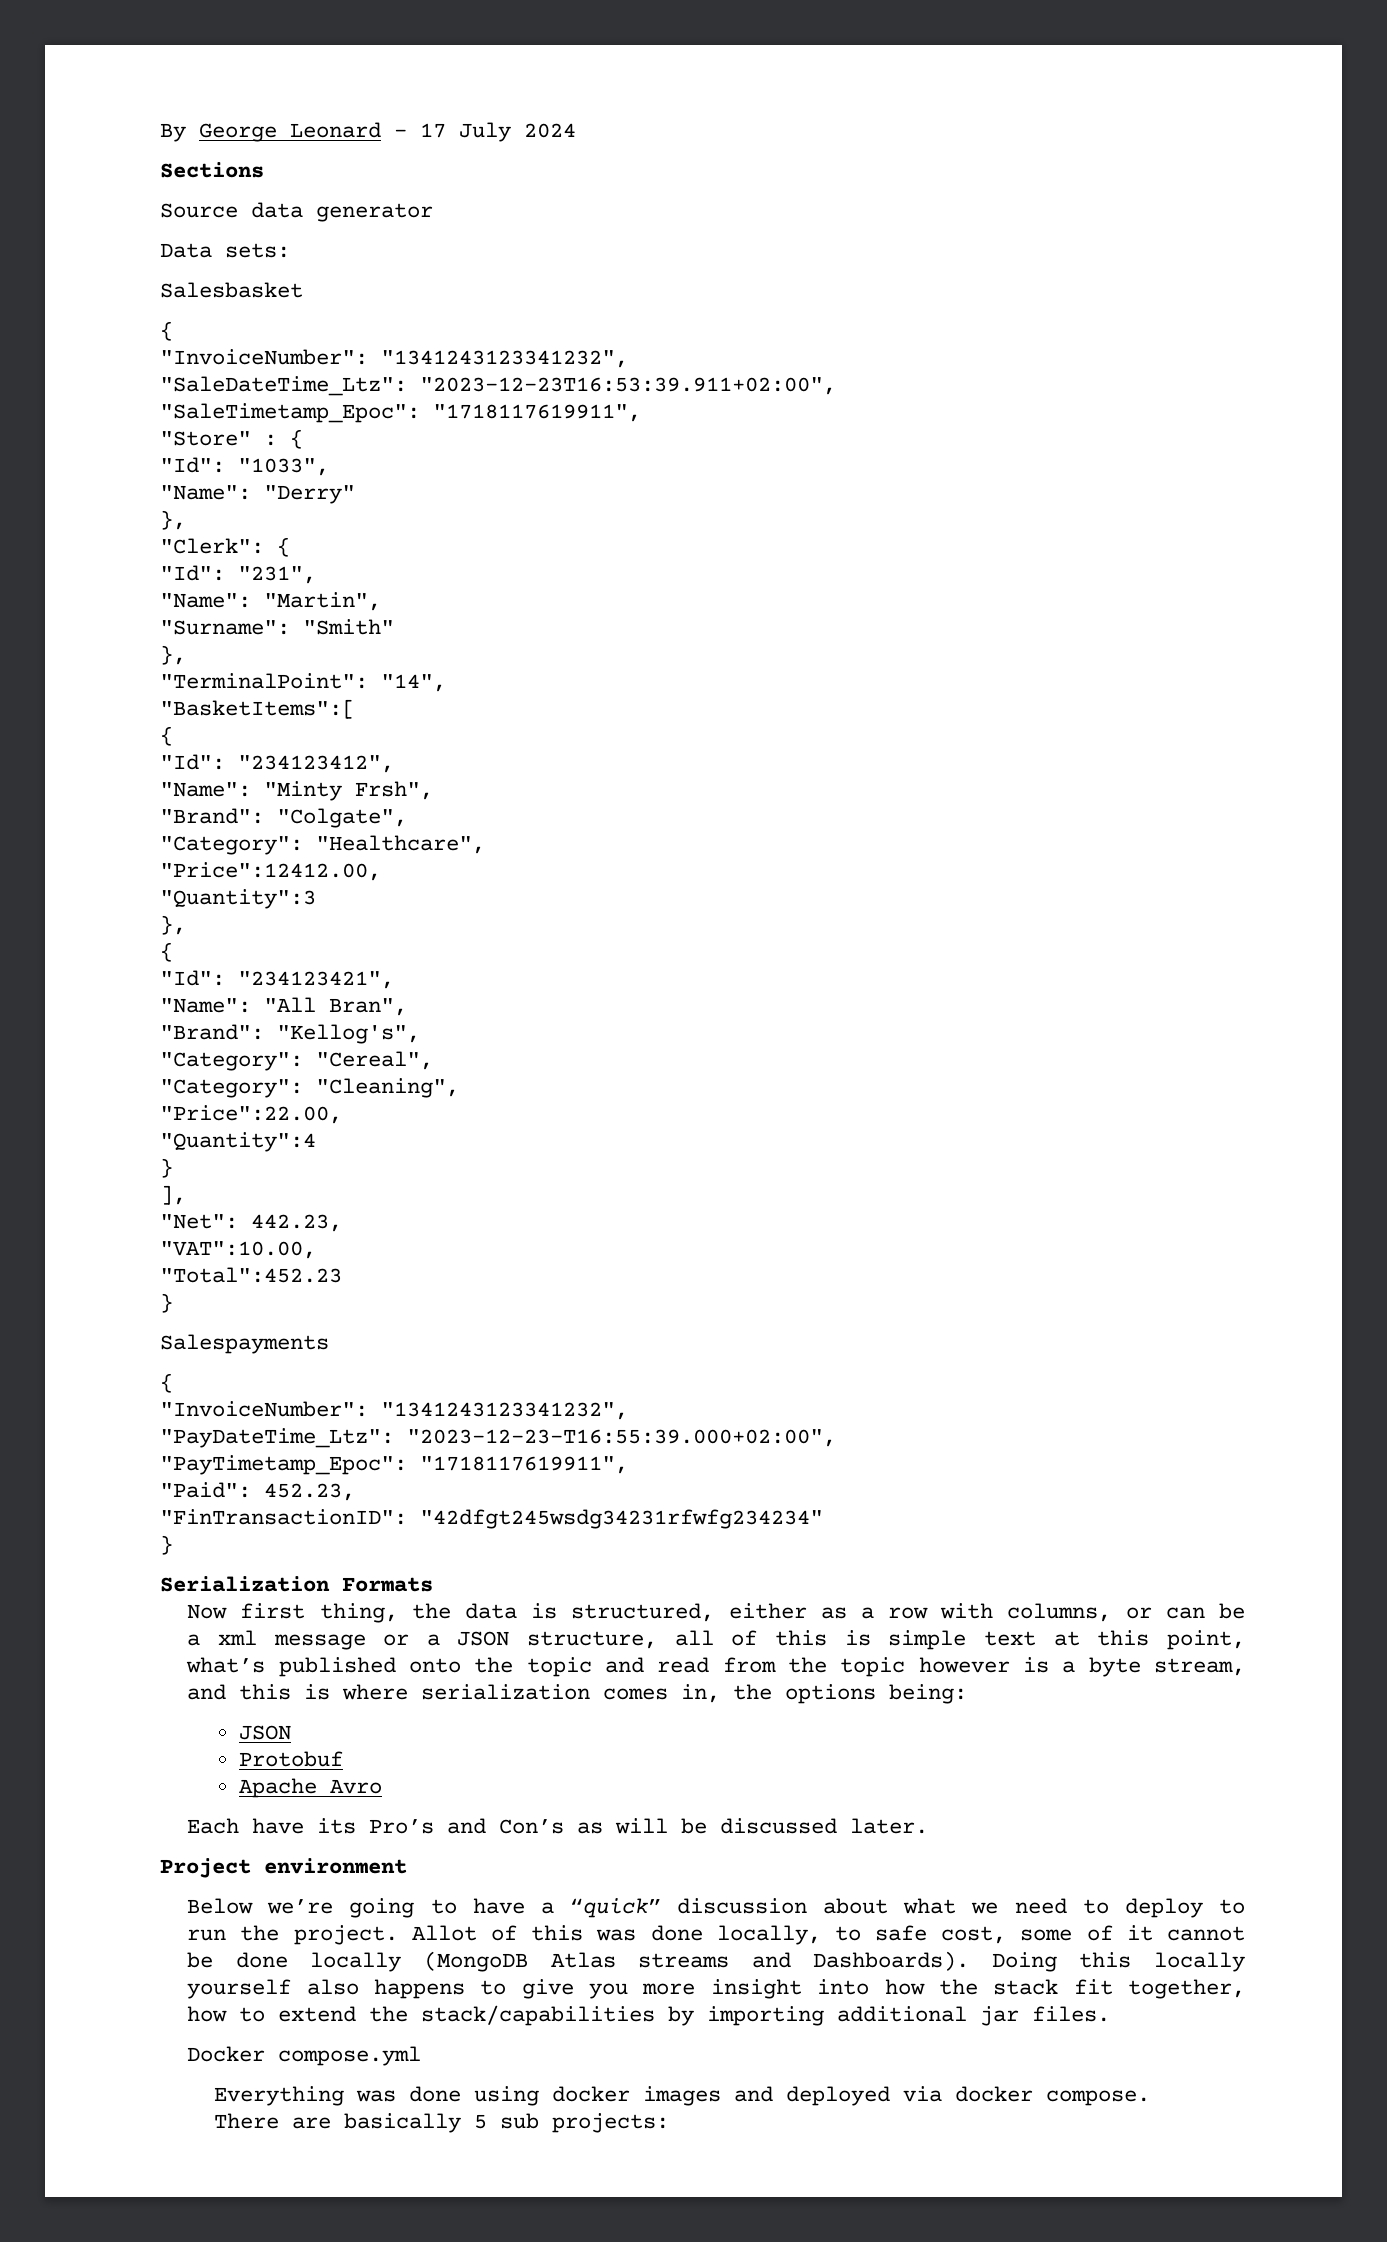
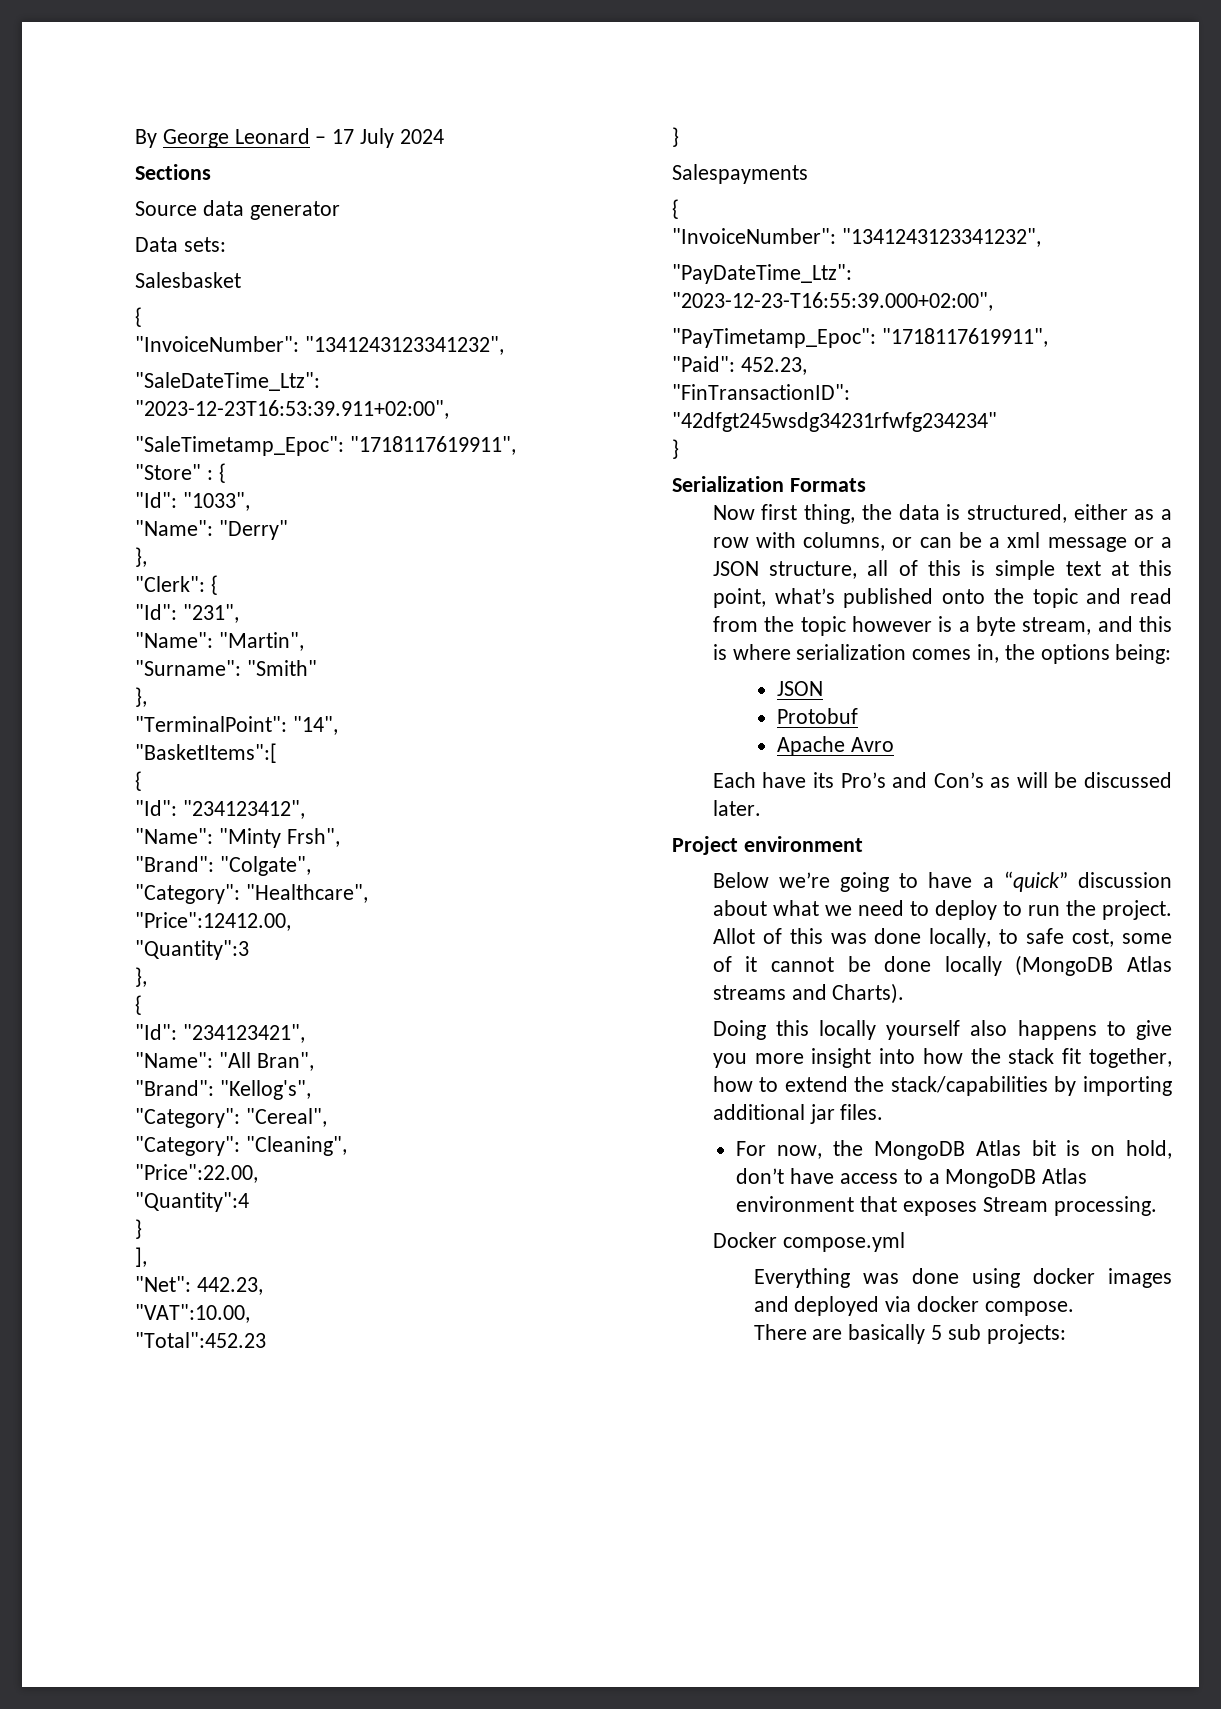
[813,1951,970,1971] Dashboards). -> [832,983,905,1004] Charts). //
(1111, 2014) none -> [736,1140,1172,1160] [736,1168,1088,1188] [736,1196,1157,1216] // For now, the MongoDB Atlas bit is on hold, don’t have access to a MongoDB Atlas environment that exposes Stream processing.

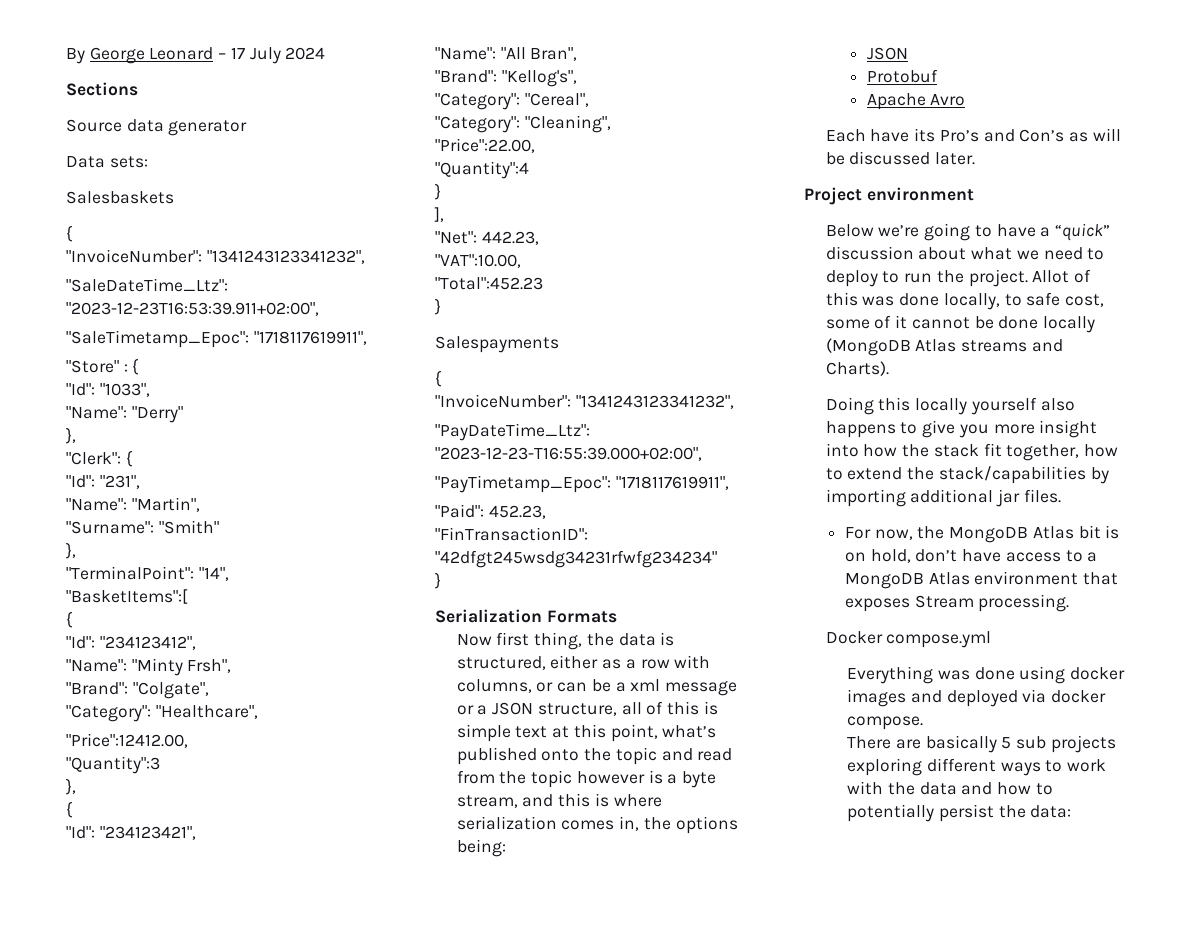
[135,272,241,288] Salesbasket -> [66,191,174,204] Salesbaskets
[986,1324,1066,1344] projects: -> [1050,735,1116,753] [847,758,1107,776] [847,781,1053,795] [847,804,1072,822] projects exploring different ways to work with the data and how to potentially persist the data:

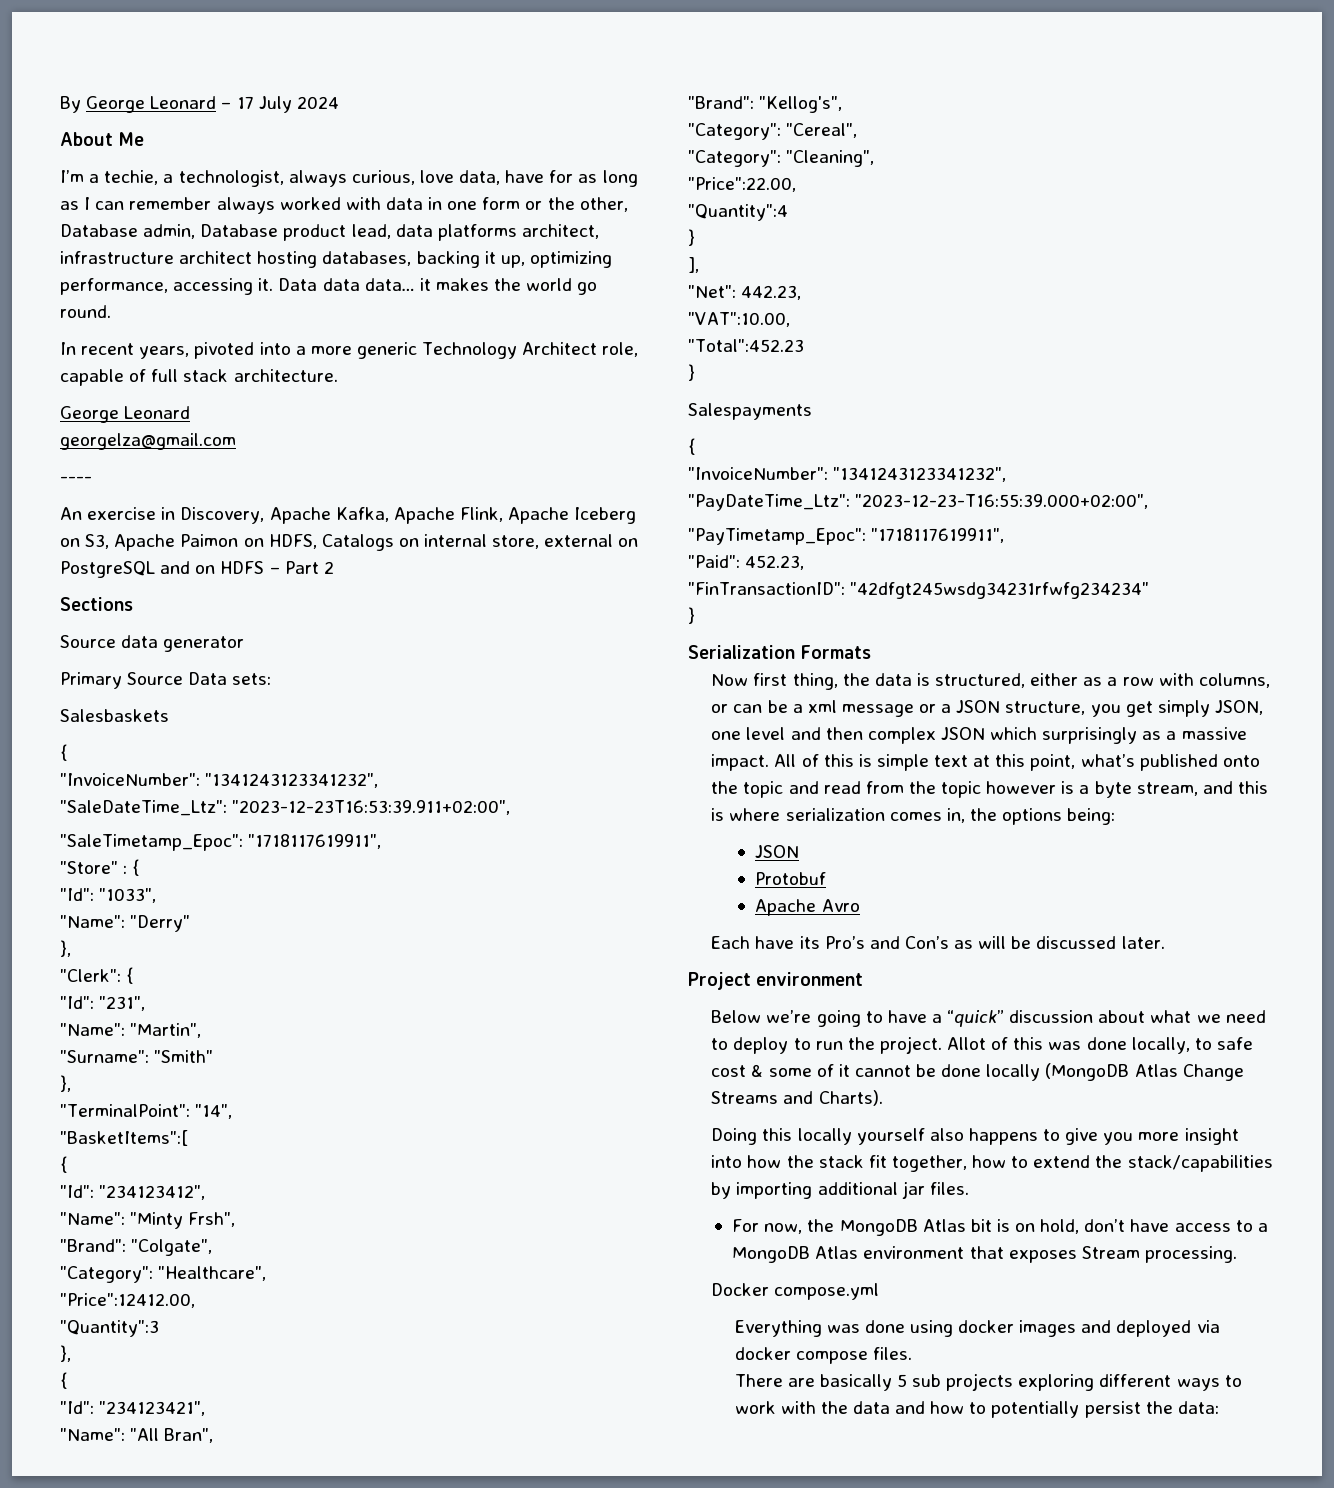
(326, 53) none -> [60,132,145,146] [60,170,638,187] [60,197,628,214] [60,224,599,241] [60,251,612,268] [60,278,598,295] [60,305,111,318] [60,342,639,359] [60,369,338,386] [60,406,191,423] [60,433,236,450] [60,476,92,483] [60,507,637,524] [60,534,639,551] [60,561,334,578] // About Me // I’m a techie, a technologist, always curious, love data, have for as long as I can remember always worked with data in one form or the other, Database admin, Database product lead, data platforms architect, infrastructure architect hosting databases, backing it up, optimizing performance, accessing it. Data data data… it makes the world go round. // In recent years, pivoted into a more generic Technology Architect role, capable of full stack architecture. // George Leonard // georgelza@gmail.com // ---- // An exercise in Discovery, Apache Kafka, Apache Flink, Apache Iceberg on S3, Apache Paimon on HDFS, Catalogs on internal store, external on PostgreSQL and on HDFS – Part 2
(248, 128) none -> [60,672,184,689] Primary Source
[621,702,642,715] all -> [1090,700,1263,717] [711,727,1247,744] [711,754,797,771] you get simply JSON, one level and then complex JSON which surprisingly as a massive impact. All
[1065,294,1105,307] cost, -> [711,1064,764,1077] cost &
[961,340,1028,352] streams -> [1182,1064,1244,1081] [711,1091,779,1104] Change Streams
[847,716,924,730] compose. -> [795,1347,912,1364] compose files.

